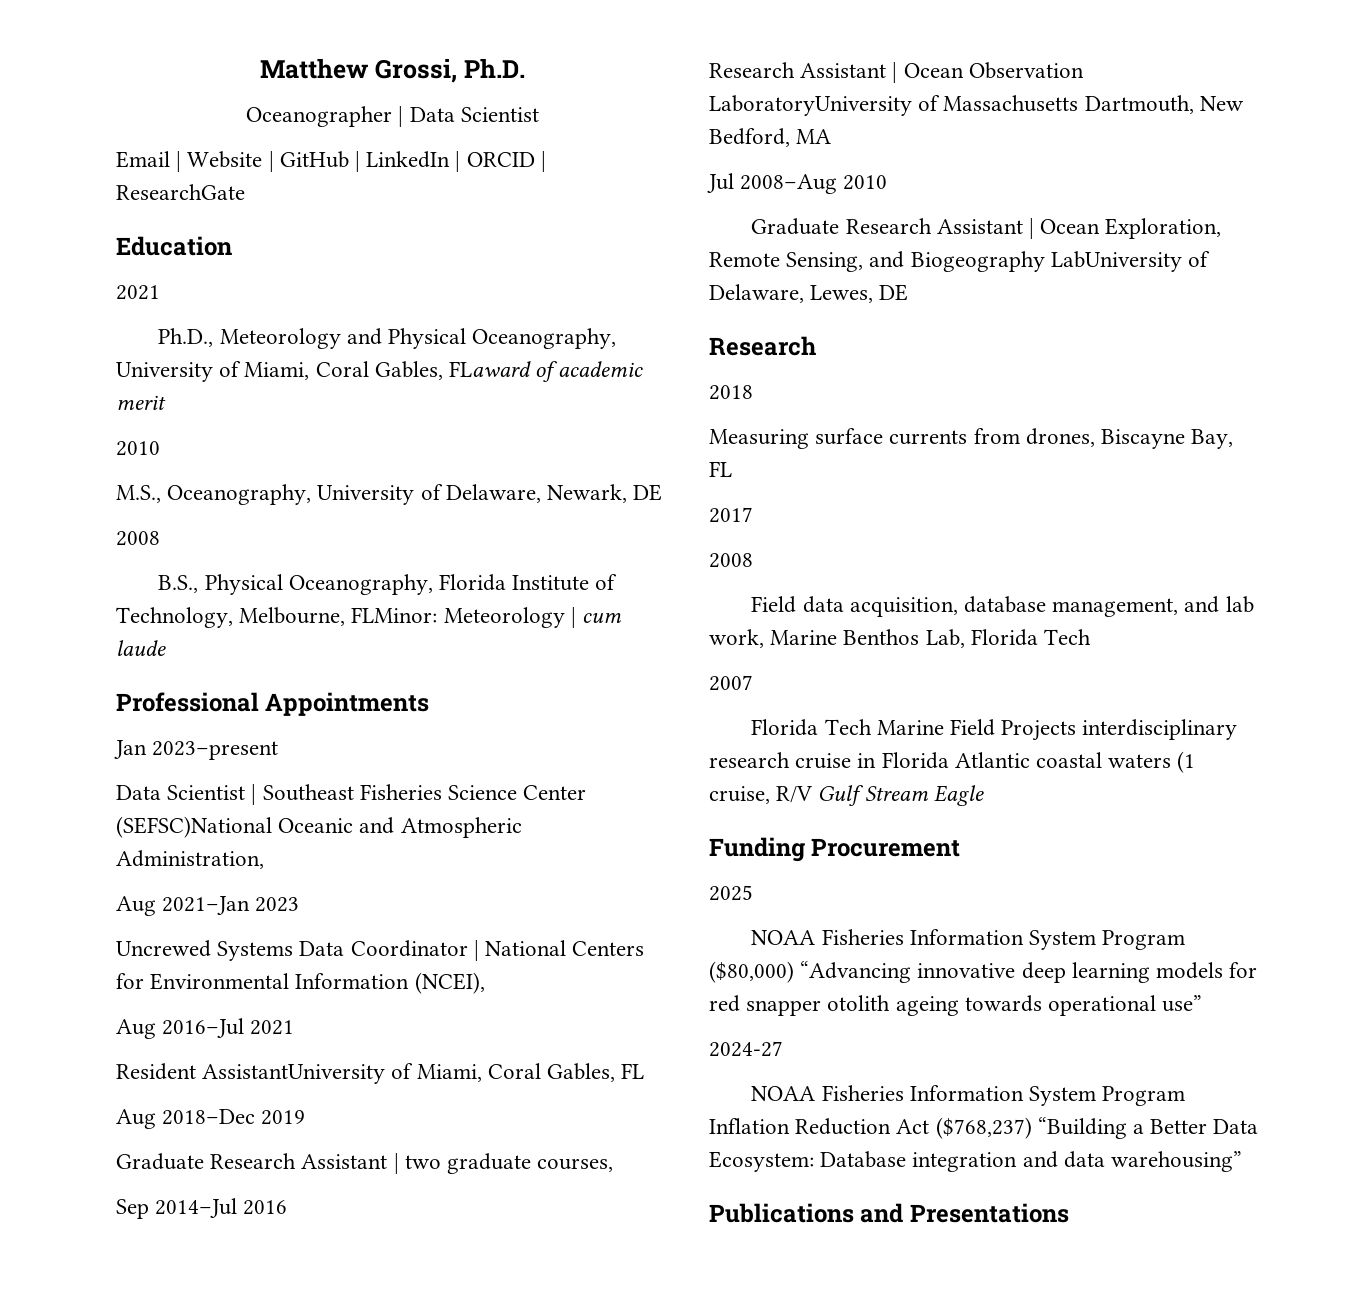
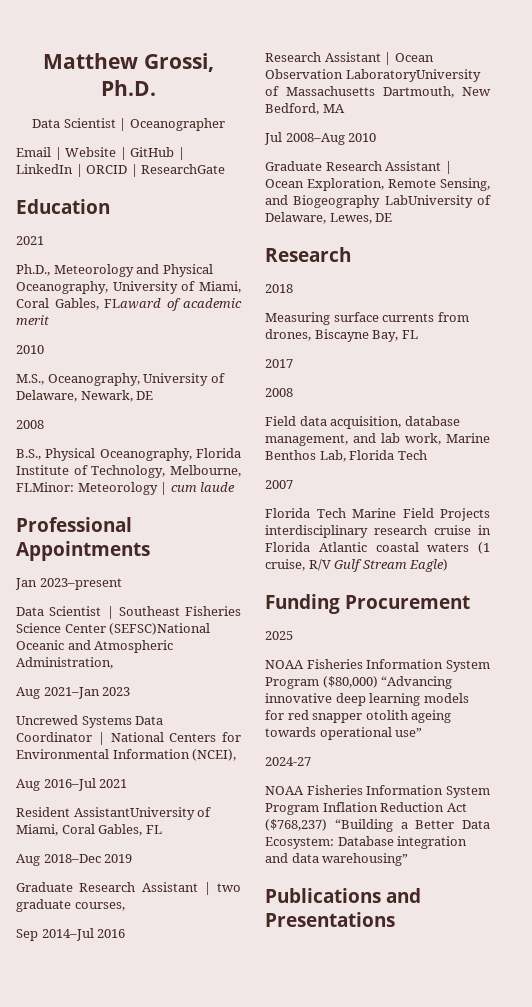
[246,106,539,127] Oceanographer | Data Scientist -> [32,118,225,131] Data Scientist | Oceanographer
[933,785,984,806] Eagle -> [409,559,449,572] Eagle)

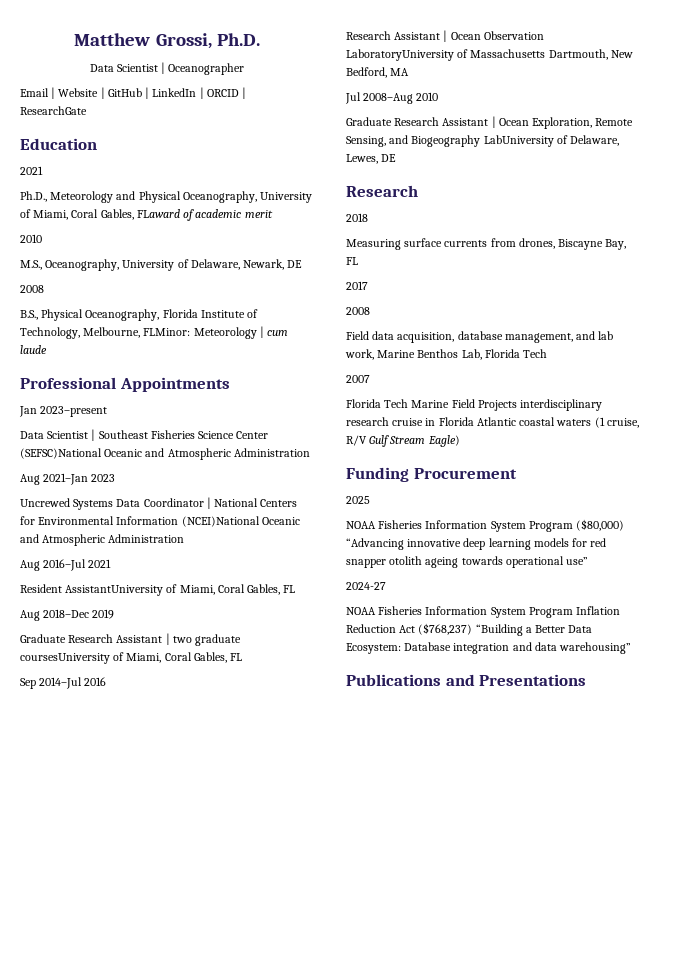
[16,657,113,669] Administration, -> [233,448,310,457] Administration
[192,749,237,761] (NCEI), -> [181,516,300,527] [20,534,185,546] (NCEI)National Oceanic and Atmospheric Administration
[74,902,125,911] courses, -> [20,652,243,664] coursesUniversity of Miami, Coral Gables, FL

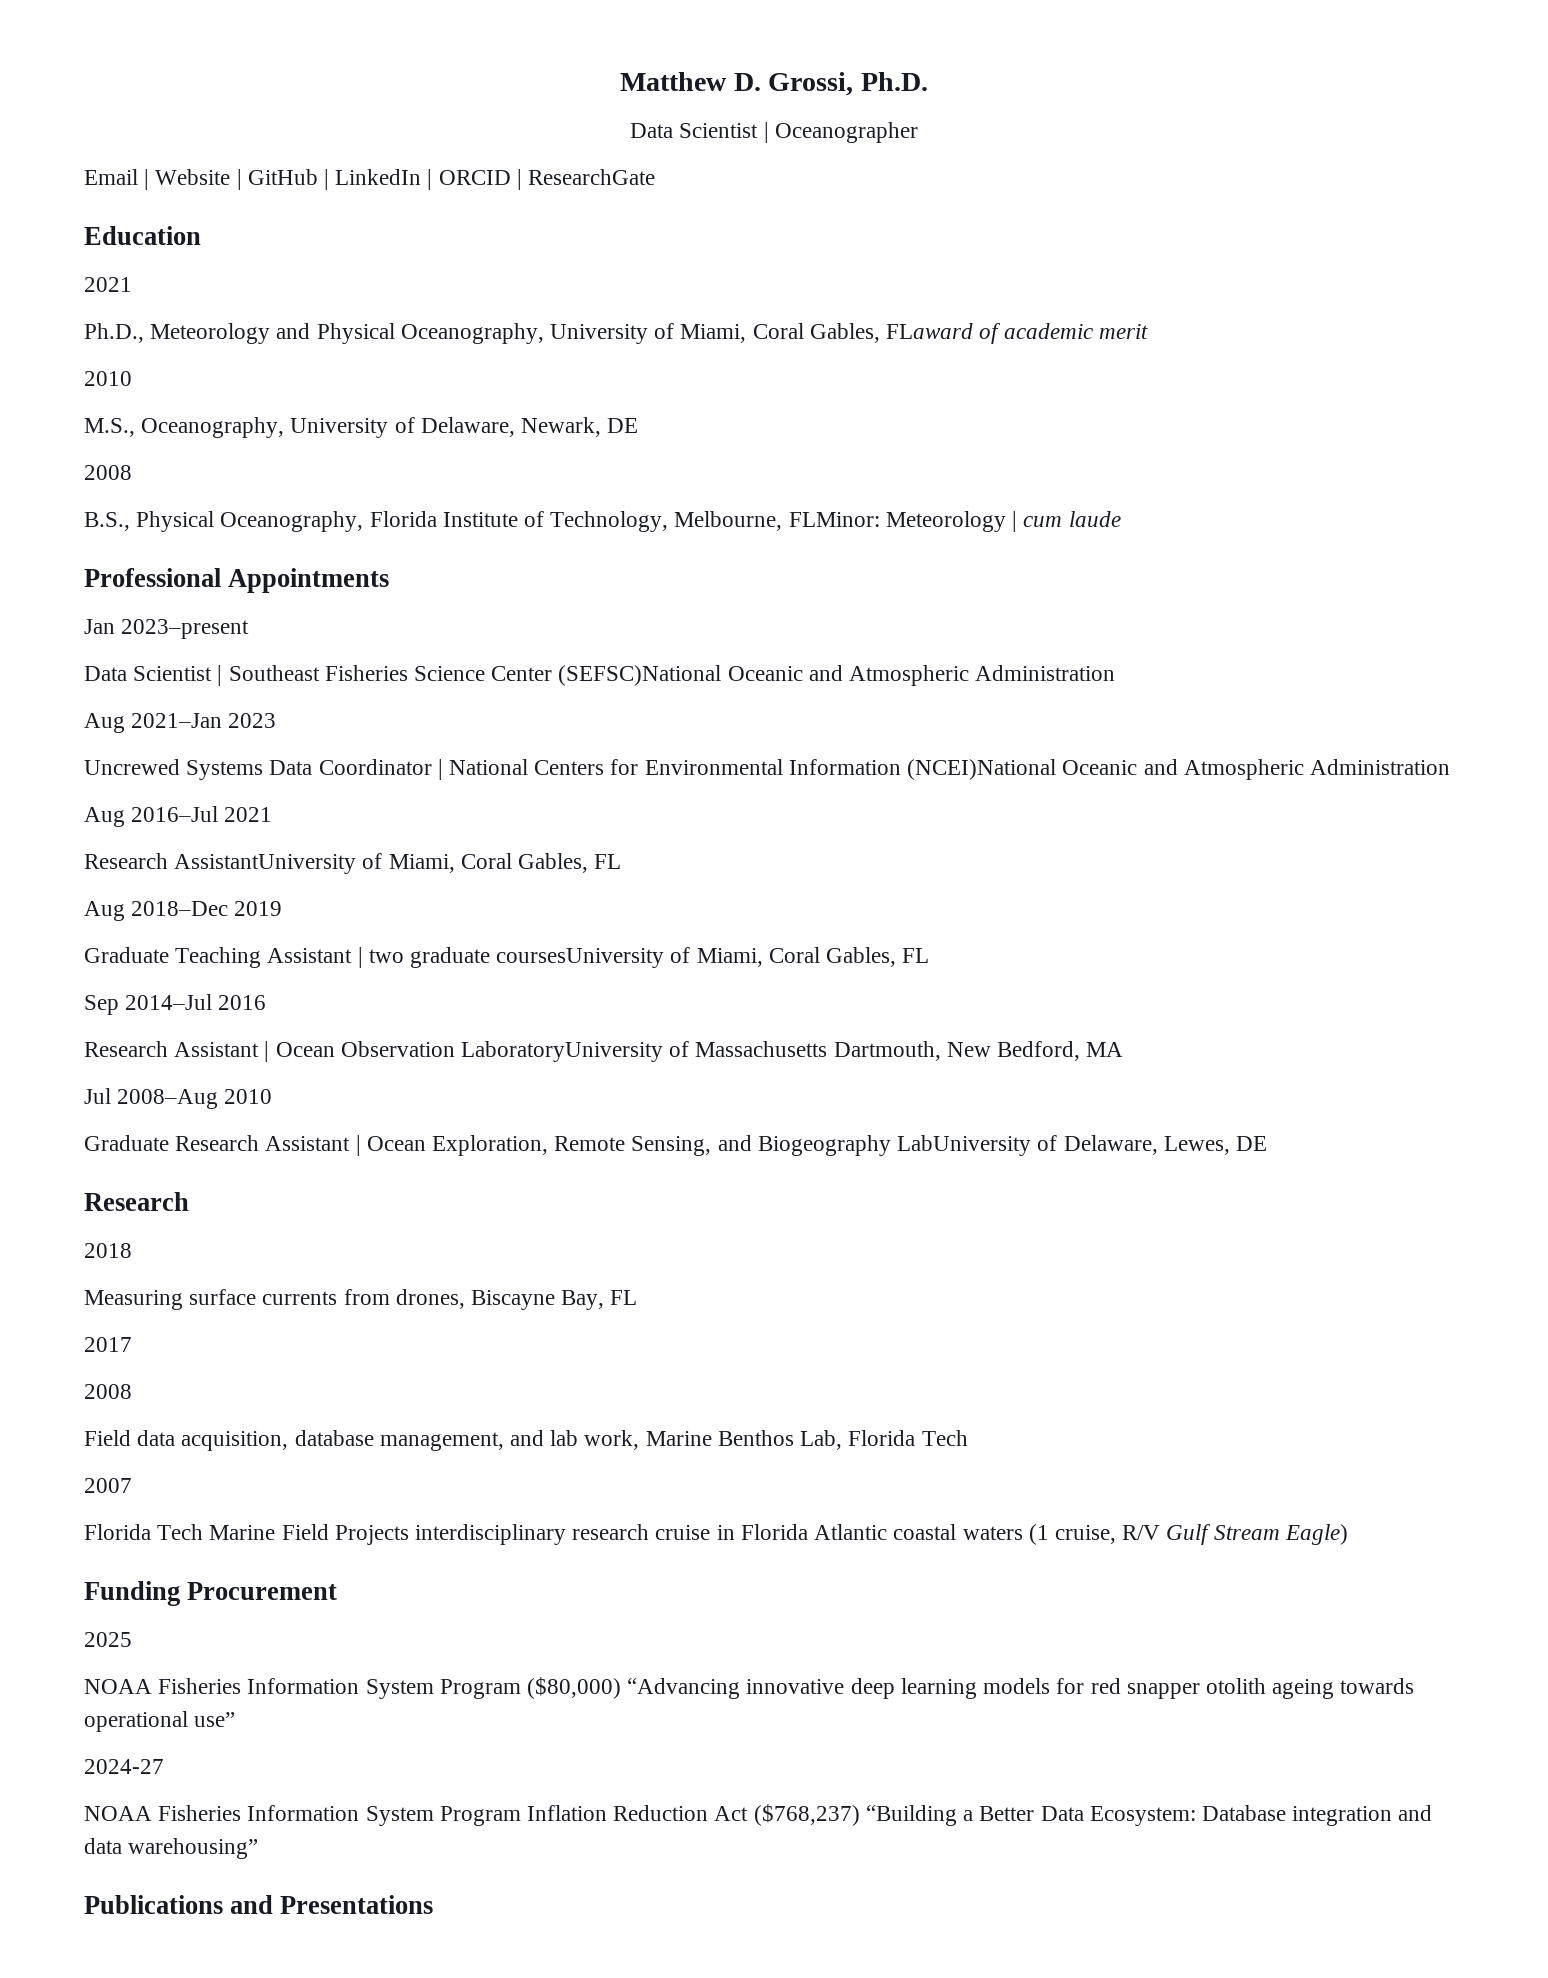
(151, 39) none -> [733,73,761,91] D.
[20,584,62,593] Resident -> [84,853,168,869] Research
[68,634,114,643] Research -> [175,947,262,968] Teaching

